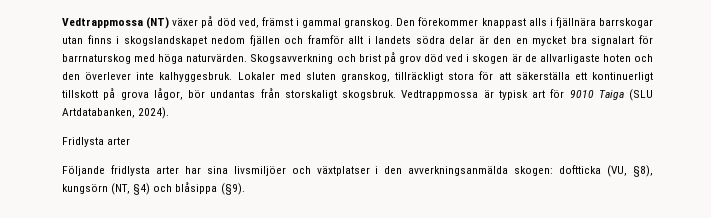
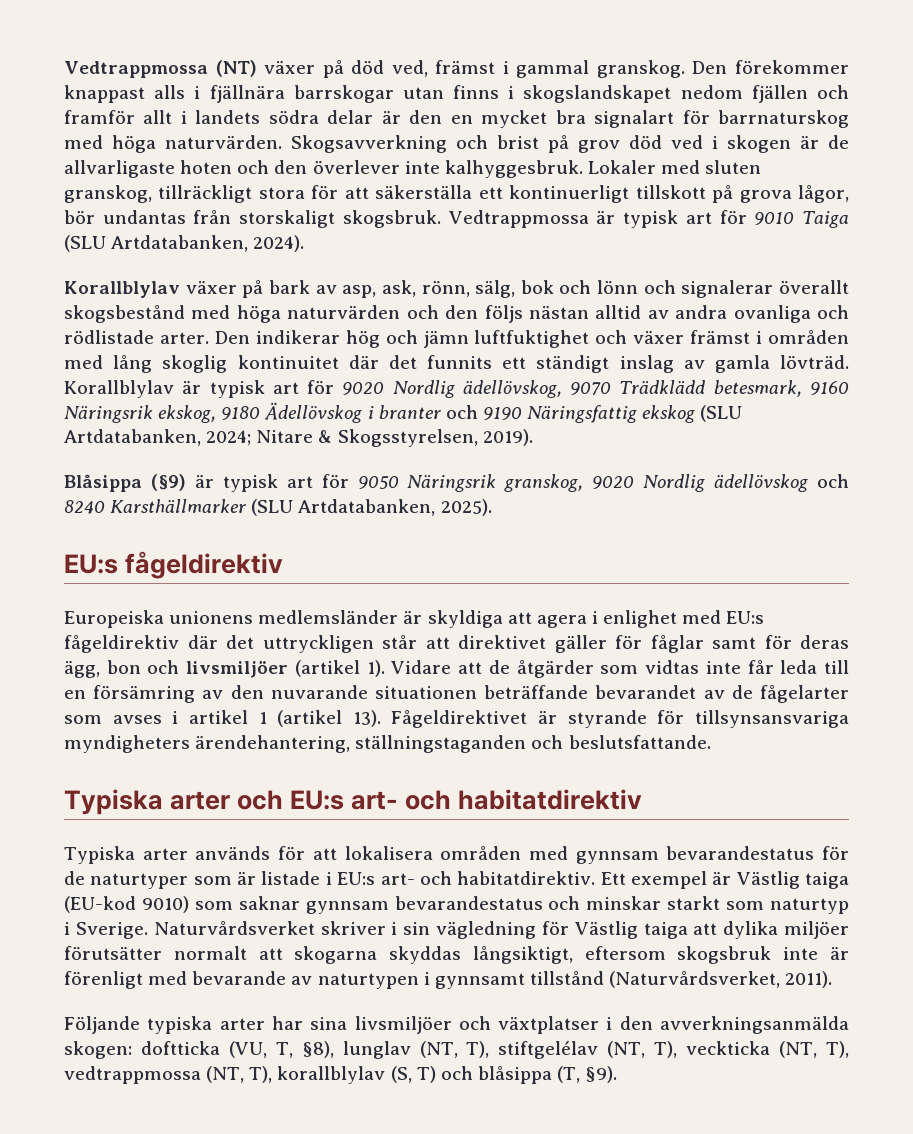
[62,137,131,147] Fridlysta arter -> [64,280,849,298] [64,305,849,323] [64,330,849,348] [64,355,849,373] [64,380,850,398] [64,402,743,423] [64,429,533,447] [64,474,849,492] [64,499,492,516] [64,551,284,579] [64,610,765,628] [64,635,849,653] [64,660,850,678] [64,685,850,703] [64,710,849,728] [64,735,711,753] [64,789,643,815] [64,846,850,864] [64,871,849,889] [64,896,849,914] [64,921,849,939] [64,946,850,964] [64,971,833,989] Korallblylav växer på bark av asp, ask, rönn, sälg, bok och lönn och signalerar överallt skogsbestånd med höga naturvärden och den följs nästan alltid av andra ovanliga och rödlistade arter. Den indikerar hög och jämn luftfuktighet och växer främst i områden med lång skoglig kontinuitet där det funnits ett ständigt inslag av gamla lövträd. Korallblylav är typisk art för 9020 Nordlig ädellövskog, 9070 Trädklädd betesmark, 9160 Näringsrik ekskog, 9180 Ädellövskog i branter och 9190 Näringsfattig ekskog (SLU Artdatabanken, 2024; Nitare & Skogsstyrelsen, 2019). // Blåsippa (§9) är typisk art för 9050 Näringsrik granskog, 9020 Nordlig ädellövskog och 8240 Karsthällmarker (SLU Artdatabanken, 2025). // EU:s fågeldirektiv // Europeiska unionens medlemsländer är skyldiga att agera i enlighet med EU:s fågeldirektiv där det uttryckligen står att direktivet gäller för fåglar samt för deras ägg, bon och livsmiljöer (artikel 1). Vidare att de åtgärder som vidtas inte får leda till en försämring av den nuvarande situationen beträffande bevarandet av de fågelarter som avses i artikel 1 (artikel 13). Fågeldirektivet är styrande för tillsynsansvariga myndigheters ärendehantering, ställningstaganden och beslutsfattande. // Typiska arter och EU:s art- och habitatdirektiv // Typiska arter används för att lokalisera områden med gynnsam bevarandestatus för de naturtyper som är listade i EU:s art- och habitatdirektiv. Ett exempel är Västlig taiga (EU-kod 9010) som saknar gynnsam bevarandestatus och minskar starkt som naturtyp i Sverige. Naturvårdsverket skriver i sin vägledning för Västlig taiga att dylika miljöer förutsätter normalt att skogarna skyddas långsiktigt, eftersom skogsbruk inte är förenligt med bevarande av naturtypen i gynnsamt tillstånd (Naturvårdsverket, 2011).
[110,165,150,176] fridlysta -> [147,1016,213,1034] typiska
[633,165,653,177] [62,182,245,195] §8), kungsörn (NT, §4) och blåsippa (§9). -> [275,1041,849,1059] [64,1066,618,1084] T, §8), lunglav (NT, T), stiftgelélav (NT, T), veckticka (NT, T), vedtrappmossa (NT, T), korallblylav (S, T) och blåsippa (T, §9).

